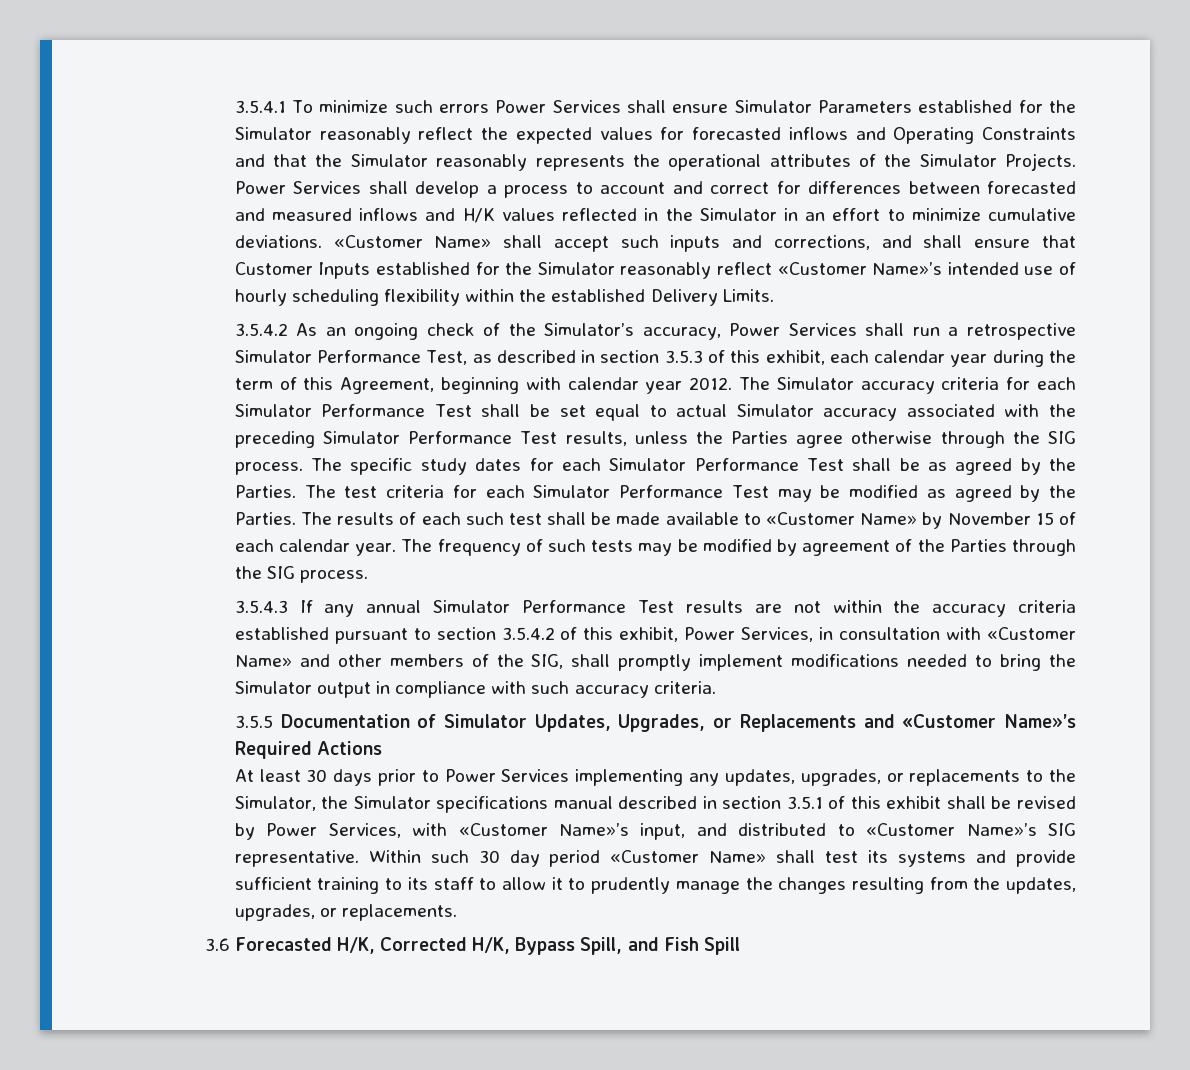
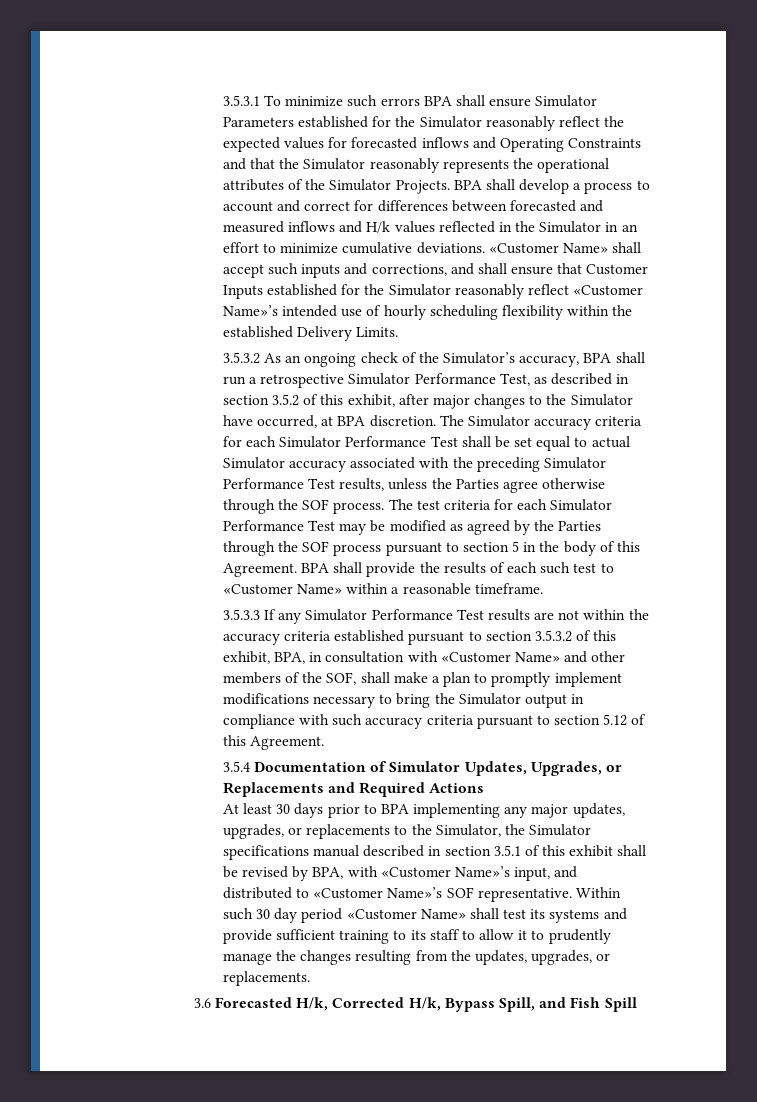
[234,100,286,113] 3.5.4.1 -> [222,95,260,106] 3.5.3.1
[495,100,621,113] Power Services -> [423,96,452,106] BPA
[234,181,362,194] Power Services -> [453,180,482,190] BPA
[462,208,495,223] H/K -> [366,221,391,233] H/k
[234,323,288,336] 3.5.4.2 -> [222,352,260,364] 3.5.3.2
[729,323,857,336] Power Services -> [583,353,612,363] BPA
[664,350,1077,367] [234,377,733,394] 3.5.3 of this exhibit, each calendar year during the term of this Agreement, beginning with calendar year 2012. -> [272,394,633,409] [222,415,436,428] 3.5.2 of this exhibit, after major changes to the Simulator have occurred, at BPA discretion.
[1047,431,1076,444] SIG -> [302,499,330,510] SOF
[350,458,1076,475] [234,485,336,498] specific study dates for each Simulator Performance Test shall be as agreed by the Parties. The -> (413, 504) none
[234,512,332,525] Parties. The -> [558,521,602,531] [222,541,641,556] [222,562,440,577] Parties through the SOF process pursuant to section 5 in the body of this Agreement. BPA shall provide the
[547,512,1076,529] [234,539,1076,556] [234,566,369,583] [234,600,288,613] shall be made available to «Customer Name» by November 15 of each calendar year. The frequency of such tests may be modified by agreement of the Parties through the SIG process. // 3.5.4.3 -> [600,563,614,573] [222,583,543,595] [222,609,260,620] to «Customer Name» within a reasonable timeframe. // 3.5.3.3
[366,600,422,613] annual -> (302, 618) none
[501,627,814,642] 3.5.4.2 of this exhibit, Power Services, -> [534,630,617,642] [222,651,306,664] 3.5.3.2 of this exhibit, BPA,
[531,654,611,669] SIG, shall -> [326,672,488,687] SOF, shall make a plan to
[907,654,968,667] needed -> [313,696,376,708] necessary
[653,681,716,694] [234,715,273,728] criteria. // 3.5.5 -> [426,714,647,729] [222,735,325,750] [222,761,250,772] criteria pursuant to section 5.12 of this Agreement. // 3.5.4
[902,714,1076,728] «Customer Name»’s -> (356, 787) none
[444,769,570,782] Power Services -> [380,804,409,814] BPA
(720, 779) none -> [531,804,569,818] major
[266,823,401,838] Power Services, -> [312,867,344,879] BPA,
[1048,823,1077,836] SIG -> [446,887,474,898] SOF
[336,937,511,954] H/K, Corrected H/K, -> [296,997,441,1011] H/k, Corrected H/k,

